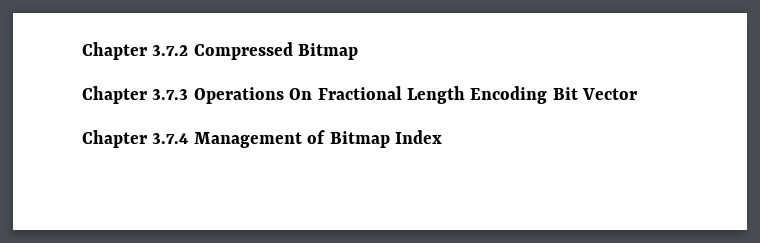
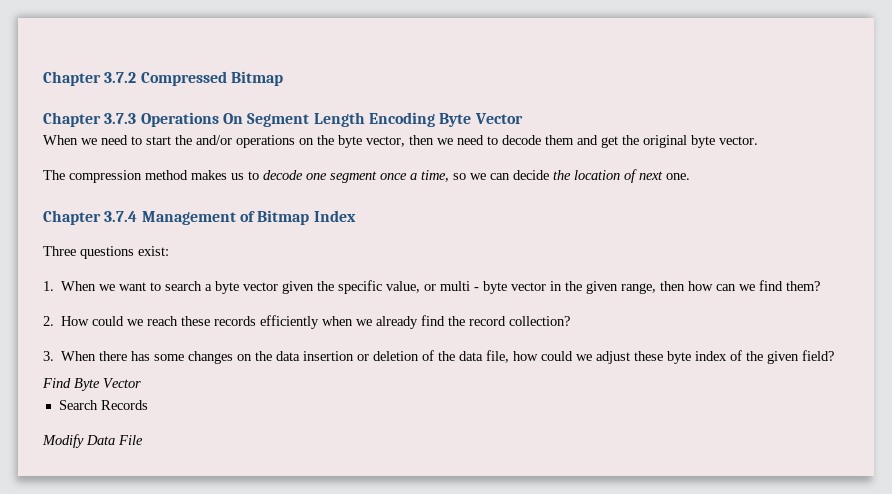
[317,86,402,100] Fractional -> [247,113,310,127] Segment
[552,87,638,100] Bit Vector -> [439,113,523,127] [43,135,758,148] [43,169,690,183] Byte Vector // When we need to start the and/or operations on the byte vector, then we need to decode them and get the original byte vector. // The compression method makes us to decode one segment once a time, so we can decide the location of next one.
(442, 137) none -> [43,246,169,259] [43,280,821,294] [43,315,571,329] [43,350,835,364] [42,378,141,391] [58,400,148,410] [42,434,143,448] // Three questions exist: // 1. When we want to search a byte vector given the specific value, or multi - byte vector in the given range, then how can we find them? // 2. How could we reach these records efficiently when we already find the record collection? // 3. When there has some changes on the data insertion or deletion of the data file, how could we adjust these byte index of the given field? // Find Byte Vector // Search Records // Modify Data File

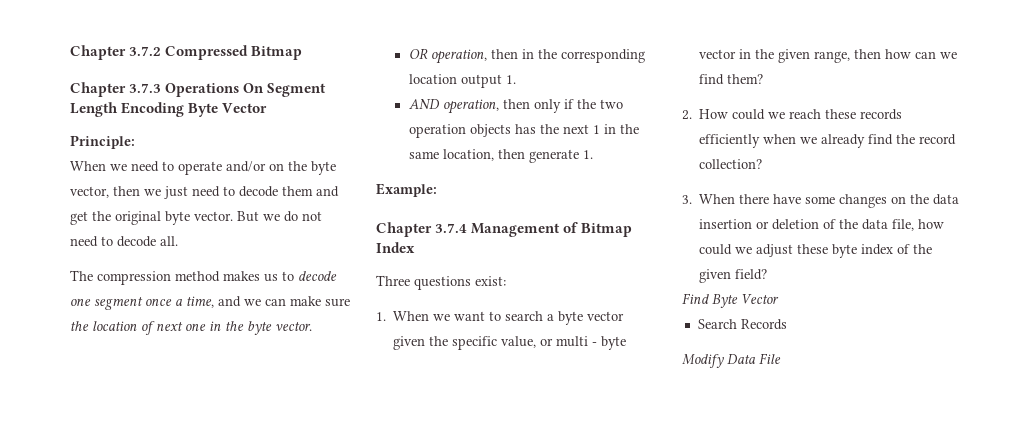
(523, 118) none -> [70,135,135,149] // Principle:
[146,135,295,148] start the and/or operations -> [178,161,266,175] operate and/or
(453, 141) none -> [164,186,188,199] just
(758, 140) none -> [237,211,322,222] [70,236,178,247] But we do not need to decode all.
[453,173,466,180] so -> [218,296,241,307] and
[513,170,549,180] decide -> [290,296,350,307] make sure
[666,173,690,180] one. -> [185,321,312,335] [408,48,645,64] [408,74,516,88] [408,99,623,114] [408,124,639,138] [408,149,593,163] [376,183,437,197] one in the byte vector. // OR operation, then in the corresponding location output 1. // AND operation, then only if the two operation objects has the next 1 in the same location, then generate 1. // Example:
[131,351,151,361] has -> [773,194,802,204] have

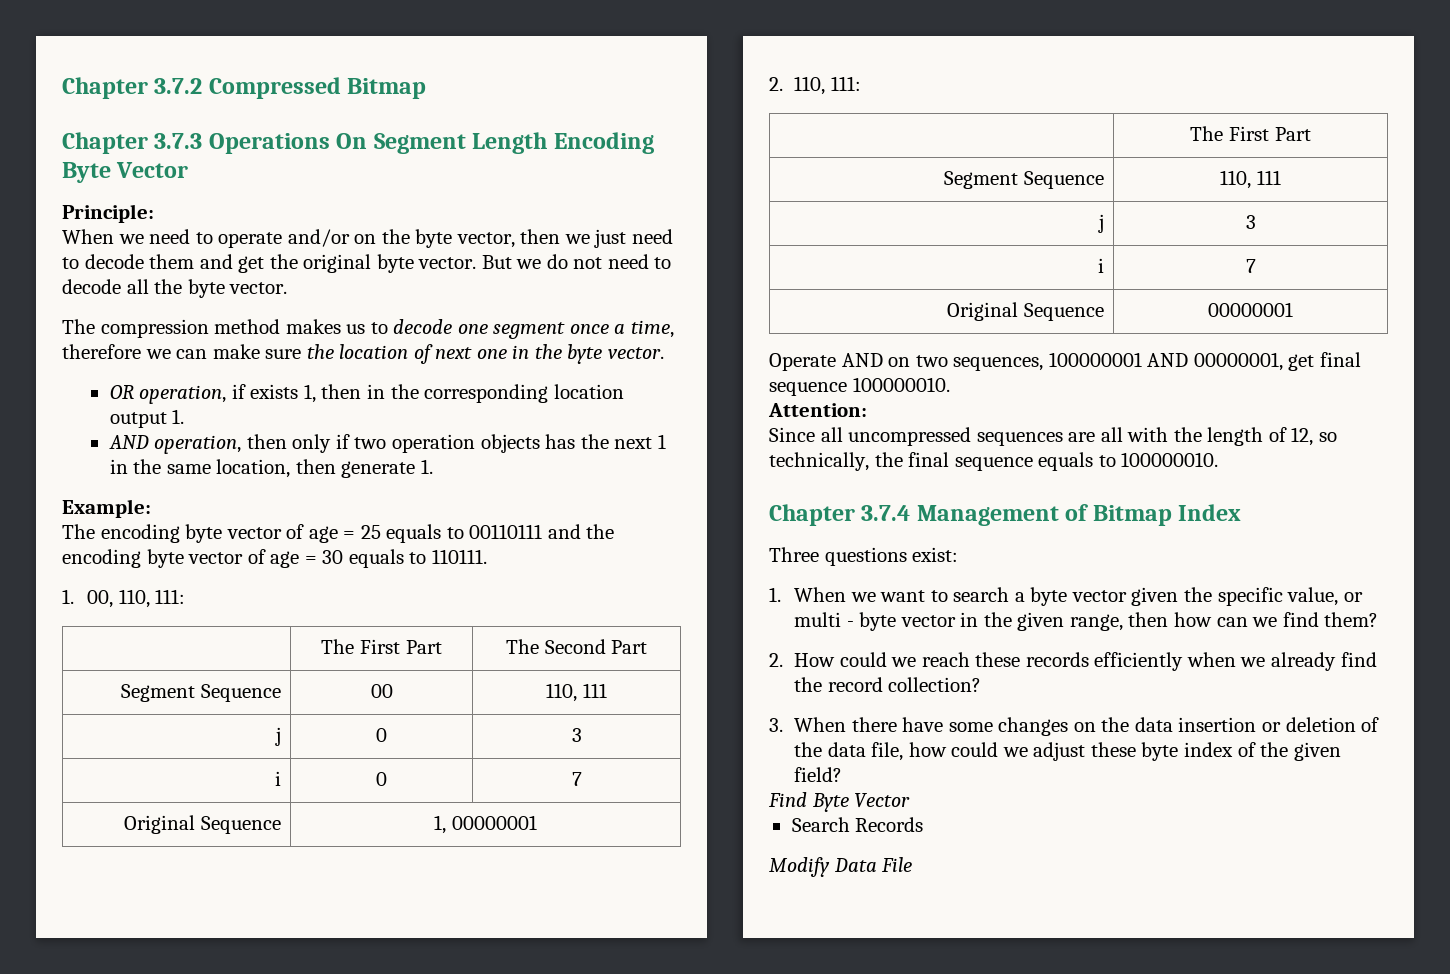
[160,236,178,246] all. -> [126,279,288,298] all the byte vector.
[218,296,241,307] and -> [62,344,141,359] therefore
(487, 56) none -> [231,384,316,403] if exists 1,
[576,99,596,109] the -> (350, 441) none
(437, 190) none -> [62,524,615,543] [62,549,487,568] [62,589,186,608] [321,639,442,654] [505,639,648,654] [121,684,281,702] [370,684,393,698] [546,683,607,702] [274,727,281,746] [376,728,387,742] [571,728,582,742] [274,771,281,786] [376,772,387,786] [571,772,582,786] [124,815,281,834] [434,815,537,834] [769,76,861,95] [1190,126,1311,141] [944,171,1104,189] [1220,170,1281,189] [1097,214,1104,233] [1245,215,1256,229] [1097,258,1104,273] [1245,259,1256,273] [947,302,1104,321] [1208,302,1293,317] [769,352,1361,371] [769,377,950,396] [768,403,867,417] [769,427,1337,446] [769,452,1219,471] // The encoding byte vector of age = 25 equals to 00110111 and the encoding byte vector of age = 30 equals to 110111. // 1. 00, 110, 111: // | The First Part | The Second Part // Segment Sequence | 00 | 110, 111 // j | 0 | 3 // i | 0 | 7 // Original Sequence | 1, 00000001 // 2. 110, 111: // | The First Part // Segment Sequence | 110, 111 // j | 3 // i | 7 // Original Sequence | 00000001 // Operate AND on two sequences, 100000001 AND 00000001, get final sequence 100000010. // Attention: // Since all uncompressed sequences are all with the length of 12, so technically, the final sequence equals to 100000010.

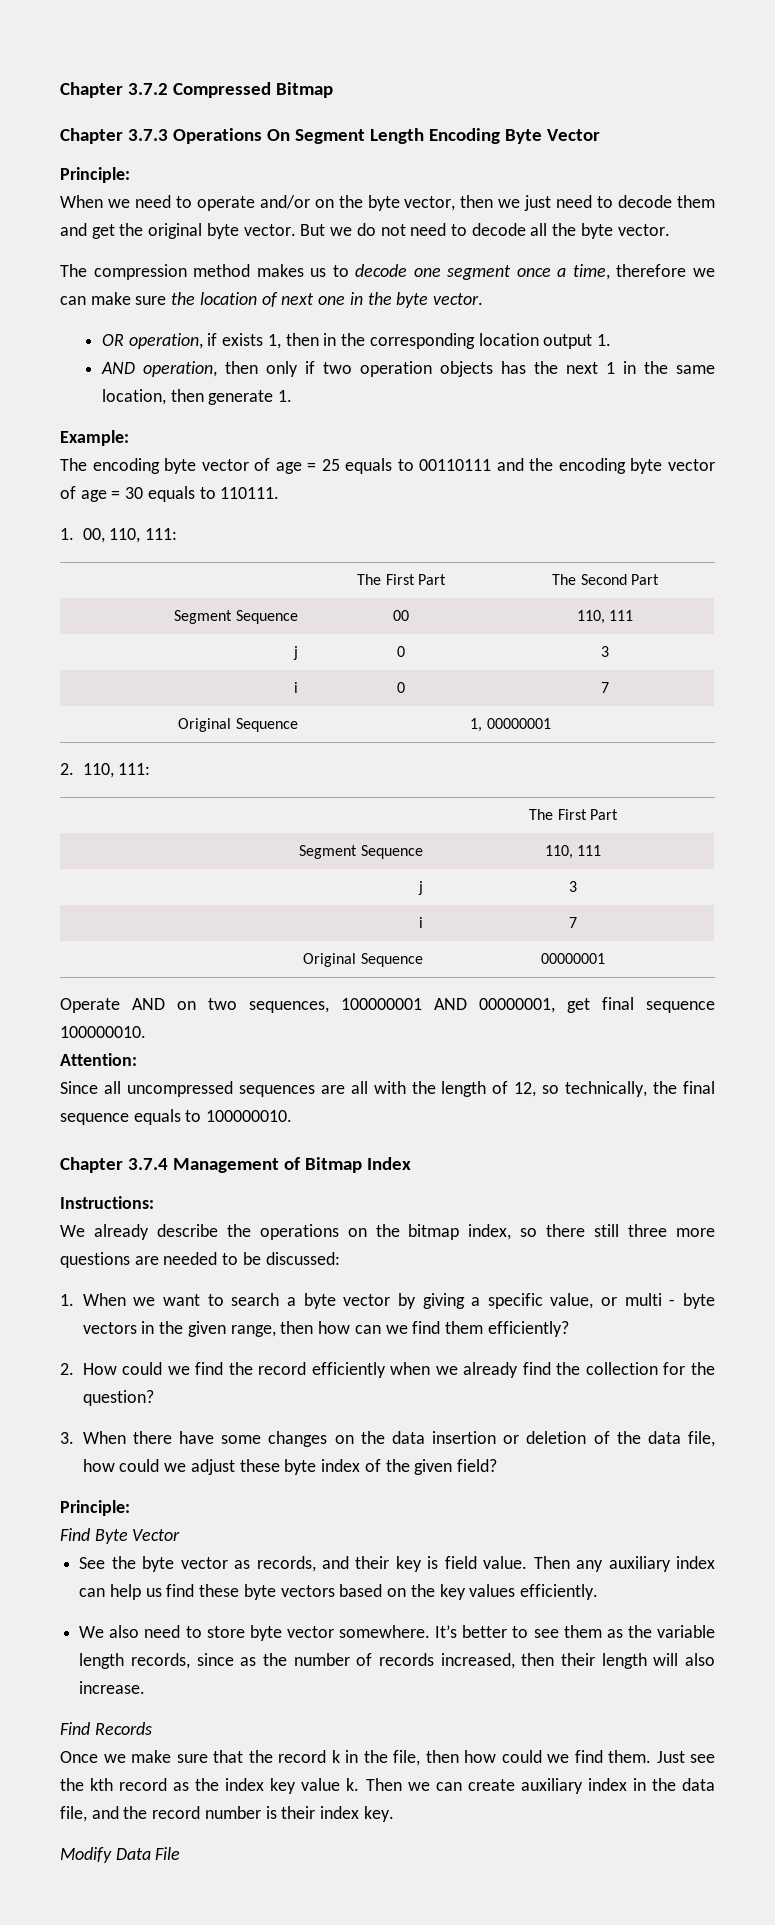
[769,547,959,566] Three questions exist: -> [60,1196,154,1209] [60,1224,715,1240] [60,1252,340,1268] Instructions: // We already describe the operations on the bitmap index, so there still three more questions are needed to be discussed:
[1131,587,1213,606] given the -> [397,1293,481,1309] by giving a
[900,615,956,627] vector -> [82,1322,137,1334] vectors
[1324,612,1379,627] them? -> [445,1321,569,1337] them efficiently?
[921,652,1089,667] reach these records -> [195,1362,307,1375] find the record
[827,677,982,692] record collection? -> [585,1362,715,1375] [82,1390,154,1406] collection for the question?
(843, 774) none -> [60,1500,130,1516] // Principle:
[791,817,924,832] Search Records -> [79,1556,715,1572] [79,1584,598,1600] [79,1625,716,1641] [79,1653,715,1669] [79,1681,146,1694] [60,1722,152,1735] [60,1750,715,1766] [60,1778,715,1794] [60,1806,394,1822] See the byte vector as records, and their key is field value. Then any auxiliary index can help us find these byte vectors based on the key values efficiently. // We also need to store byte vector somewhere. It’s better to see them as the variable length records, since as the number of records increased, then their length will also increase. // Find Records // Once we make sure that the record k in the file, then how could we find them. Just see the kth record as the index key value k. Then we can create auxiliary index in the data file, and the record number is their index key.

